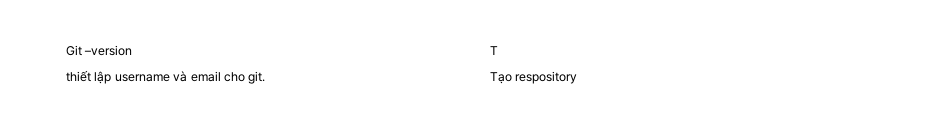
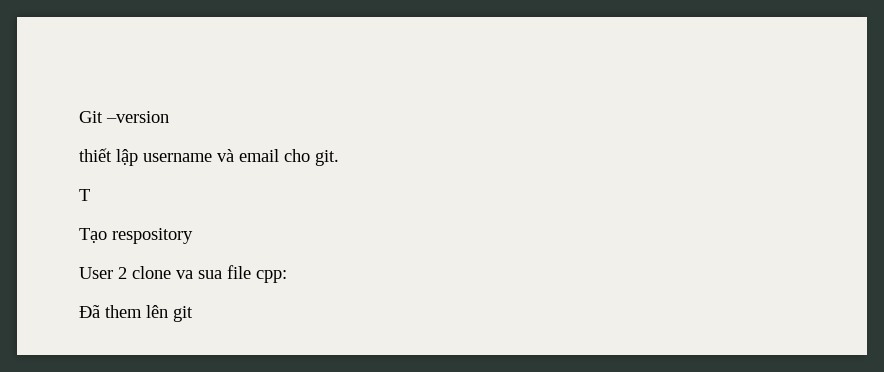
(578, 77) none -> [79,265,287,283] [79,305,193,322] // User 2 clone va sua file cpp: // Đã them lên git

